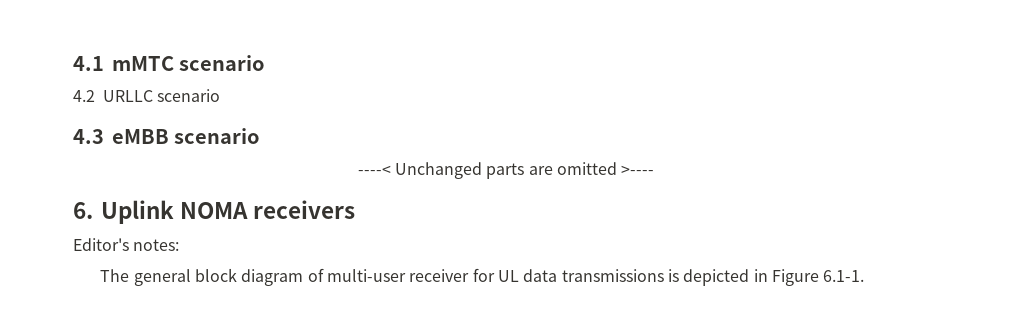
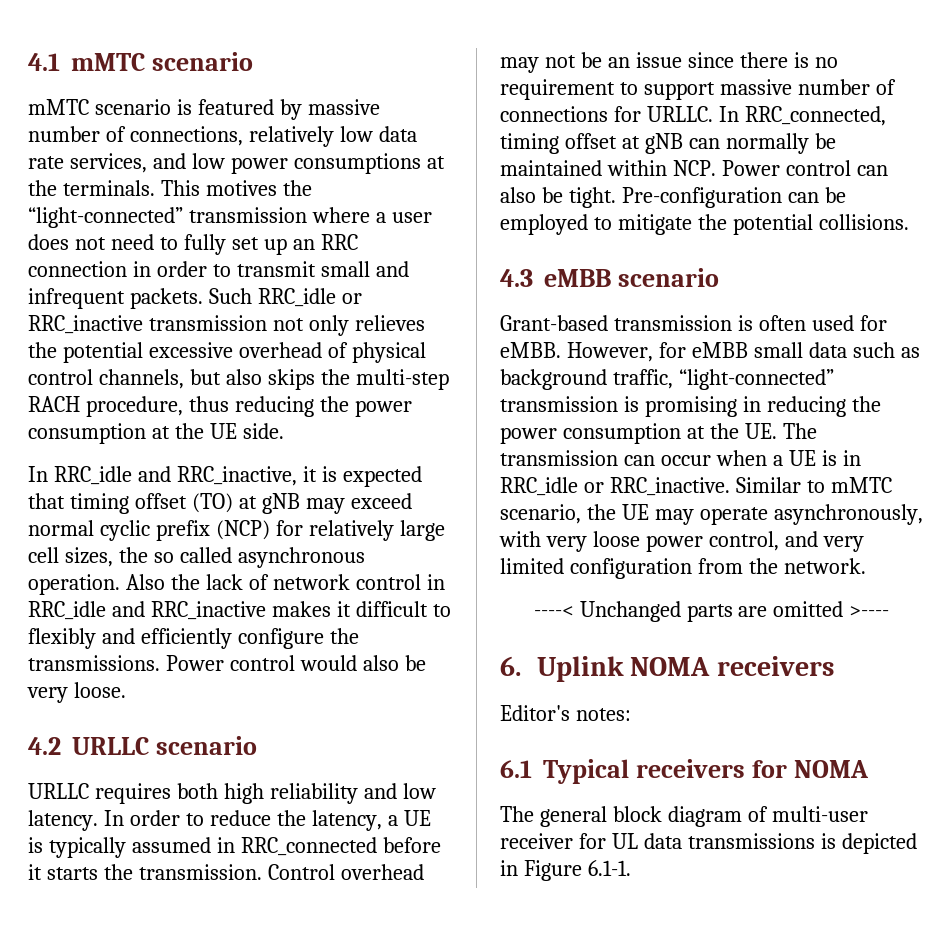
[73,89,221,102] [73,128,261,144] 4.2 URLLC scenario // 4.3 eMBB scenario -> [28,99,380,120] [28,126,417,147] [28,153,445,174] [28,180,312,196] [28,207,432,228] [28,234,358,255] [28,261,409,277] [28,288,362,309] [28,315,425,336] [28,342,426,363] [28,369,449,390] [28,396,412,417] [28,423,284,444] [28,466,422,487] [28,493,412,514] [28,520,445,541] [28,547,365,568] [28,574,445,595] [28,601,451,620] [28,628,359,649] [28,655,426,671] [27,682,126,703] [28,736,257,755] [28,783,436,804] [28,810,431,831] [28,837,441,858] [28,864,424,880] [500,52,838,73] [500,79,896,100] [500,106,886,126] [500,133,836,154] [500,160,888,176] [500,187,846,208] [500,214,909,235] [500,268,719,287] [500,315,887,331] [500,342,920,362] [500,369,834,390] [500,396,881,417] [500,423,817,444] [500,450,861,466] [500,477,892,496] [500,504,923,525] [499,531,864,552] [500,558,866,579] mMTC scenario is featured by massive number of connections, relatively low data rate services, and low power consumptions at the terminals. This motives the “light-connected” transmission where a user does not need to fully set up an RRC connection in order to transmit small and infrequent packets. Such RRC_idle or RRC_inactive transmission not only relieves the potential excessive overhead of physical control channels, but also skips the multi-step RACH procedure, thus reducing the power consumption at the UE side. // In RRC_idle and RRC_inactive, it is expected that timing offset (TO) at gNB may exceed normal cyclic prefix (NCP) for relatively large cell sizes, the so called asynchronous operation. Also the lack of network control in RRC_idle and RRC_inactive makes it difficult to flexibly and efficiently configure the transmissions. Power control would also be very loose. // 4.2 URLLC scenario // URLLC requires both high reliability and low latency. In order to reduce the latency, a UE is typically assumed in RRC_connected before it starts the transmission. Control overhead may not be an issue since there is no requirement to support massive number of connections for URLLC. In RRC_connected, timing offset at gNB can normally be maintained within NCP. Power control can also be tight. Pre-configuration can be employed to mitigate the potential collisions. // 4.3 eMBB scenario // Grant-based transmission is often used for eMBB. However, for eMBB small data such as background traffic, “light-connected” transmission is promising in reducing the power consumption at the UE. The transmission can occur when a UE is in RRC_idle or RRC_inactive. Similar to mMTC scenario, the UE may operate asynchronously, with very loose power control, and very limited configuration from the network.
(180, 245) none -> [500,759,869,784] // 6.1 Typical receivers for NOMA

